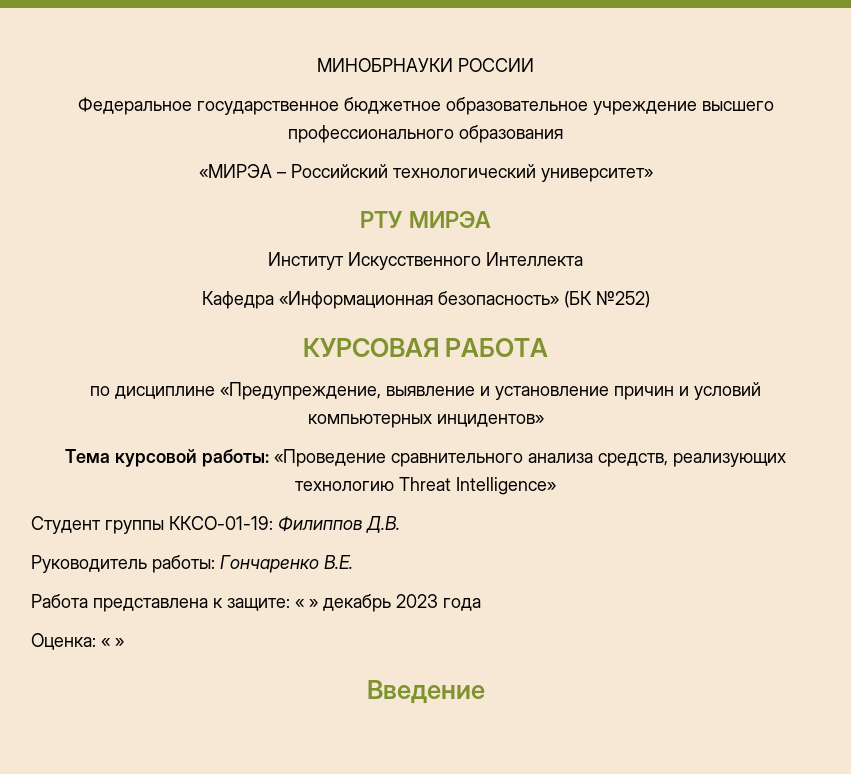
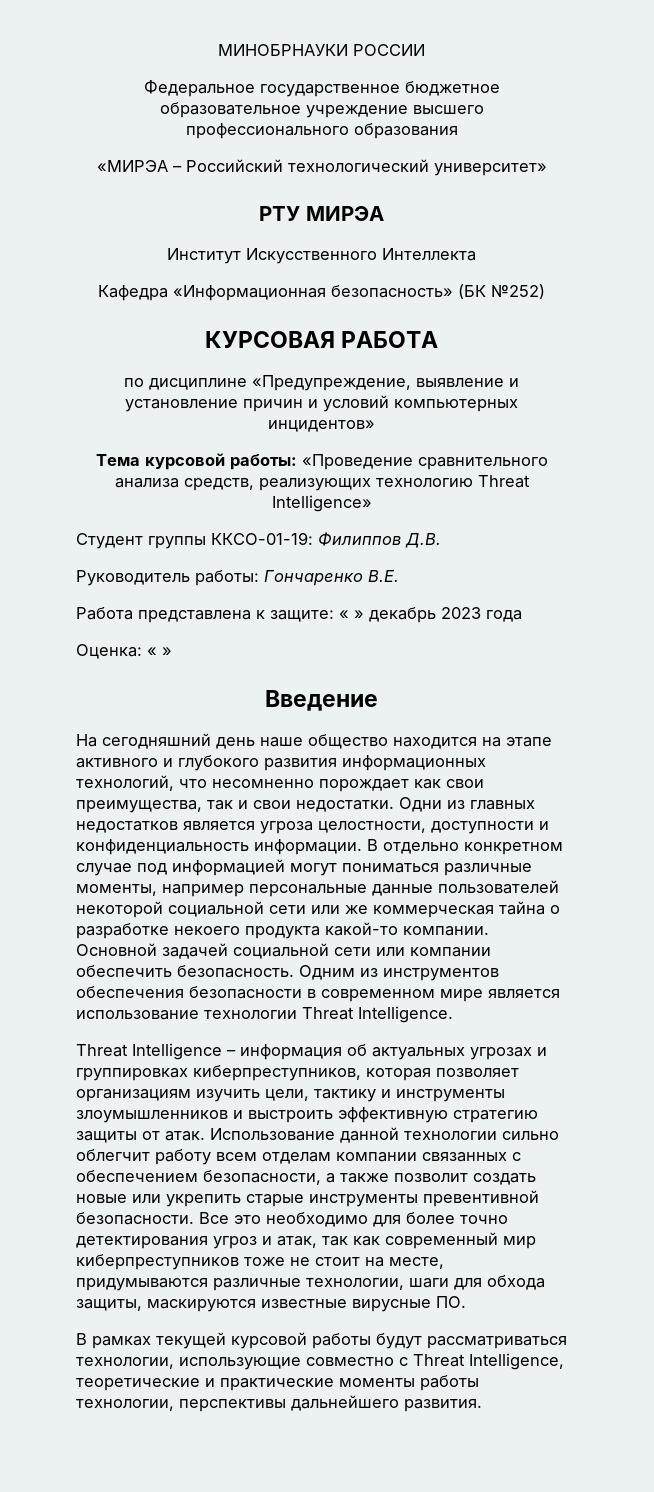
(485, 692) none -> [76,733,552,749] [76,755,486,771] [76,775,484,792] [76,797,535,813] [76,821,549,834] [76,839,563,855] [76,859,532,876] [76,880,559,897] [76,901,560,918] [76,922,489,939] [76,943,491,959] [76,965,499,981] [76,986,560,1002] [76,1006,453,1023] [76,1043,547,1060] [76,1065,519,1081] [76,1089,505,1102] [76,1107,538,1123] [76,1127,559,1143] [76,1149,521,1165] [76,1170,536,1185] [76,1190,539,1207] [76,1212,508,1227] [76,1232,536,1249] [76,1254,444,1270] [76,1275,545,1291] [76,1296,466,1312] [76,1332,567,1349] [76,1353,564,1370] [76,1375,479,1391] [76,1395,482,1412] // На сегодняшний день наше общество находится на этапе активного и глубокого развития информационных технологий, что несомненно порождает как свои преимущества, так и свои недостатки. Одни из главных недостатков является угроза целостности, доступности и конфиденциальность информации. В отдельно конкретном случае под информацией могут пониматься различные моменты, например персональные данные пользователей некоторой социальной сети или же коммерческая тайна о разработке некоего продукта какой-то компании. Основной задачей социальной сети или компании обеспечить безопасность. Одним из инструментов обеспечения безопасности в современном мире является использование технологии Threat Intelligence. // Threat Intelligence – информация об актуальных угрозах и группировках киберпреступников, которая позволяет организациям изучить цели, тактику и инструменты злоумышленников и выстроить эффективную стратегию защиты от атак. Использование данной технологии сильно облегчит работу всем отделам компании связанных с обеспечением безопасности, а также позволит создать новые или укрепить старые инструменты превентивной безопасности. Все это необходимо для более точно детектирования угроз и атак, так как современный мир киберпреступников тоже не стоит на месте, придумываются различные технологии, шаги для обхода защиты, маскируются известные вирусные ПО. // В рамках текущей курсовой работы будут рассматриваться технологии, использующие совместно с Threat Intelligence, теоретические и практические моменты работы технологии, перспективы дальнейшего развития.

